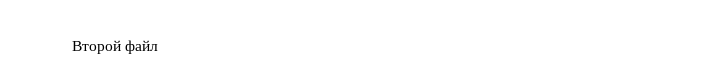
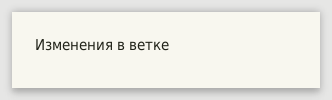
[72,40,159,54] Второй файл -> [35,39,170,51] Изменения в ветке

